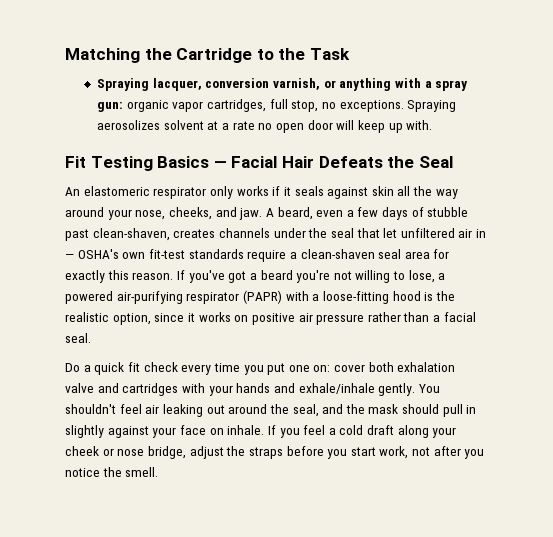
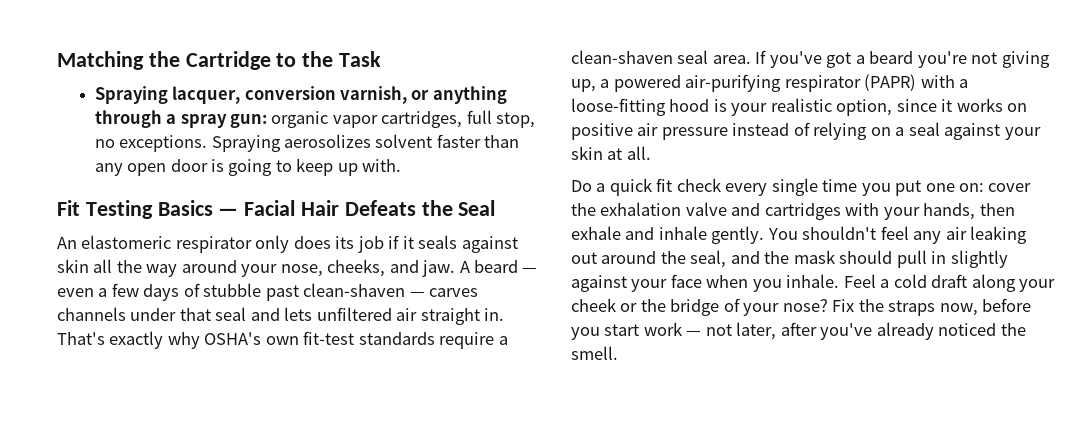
[394,78,421,88] with -> [94,110,162,128] through
[207,120,355,133] at a rate no open door will -> [436,134,520,148] [94,159,292,176] faster than any open door is going to
[236,186,269,196] works -> [293,236,384,253] does its job
[277,207,313,220] beard, -> [474,260,538,273] beard —
[92,228,487,241] [65,254,74,259] clean-shaven, creates channels under the seal that let unfiltered air in — -> [303,283,479,297] [57,307,505,325] [57,331,200,349] clean-shaven — carves channels under that seal and lets unfiltered air straight in. That's exactly why
[404,249,450,259] [65,270,174,283] area for exactly this reason. -> [712,55,751,64] area.
[355,270,435,283] willing to lose, -> [1001,51,1050,68] [571,79,596,92] giving up,
[435,291,455,301] the -> [731,103,768,116] your
[367,312,476,322] [65,333,91,343] rather than a facial seal. -> [732,122,1041,140] [571,146,651,160] instead of relying on a seal against your skin at all.
(212, 369) none -> [771,178,818,196] single
[368,362,394,372] both -> [571,203,596,216] the
[236,383,375,394] hands and exhale/inhale -> [923,203,1015,220] [571,226,707,240] hands, then exhale and inhale
(142, 409) none -> [913,231,942,244] any
[209,425,326,438] on inhale. If you feel -> [706,274,876,292] when you inhale. Feel
[117,446,224,459] nose bridge, adjust -> [640,298,855,316] the bridge of your nose? Fix
(283, 453) none -> [939,303,978,316] now,
[379,446,485,459] [65,468,100,477] work, not after you notice -> [643,322,997,340] work — not later, after you've already noticed

